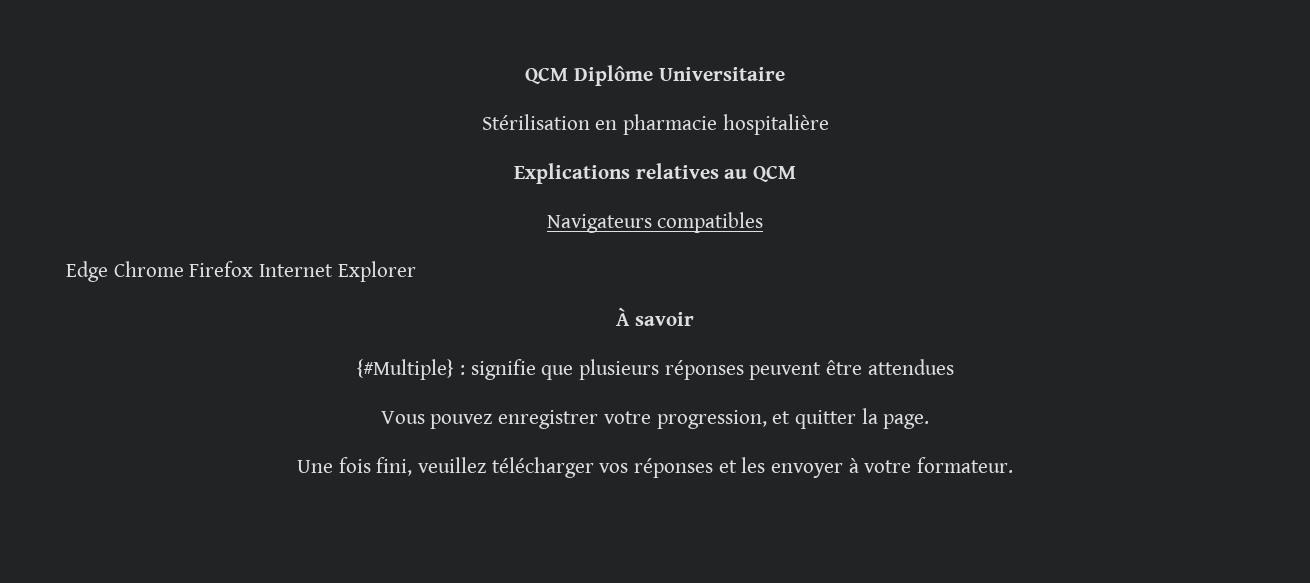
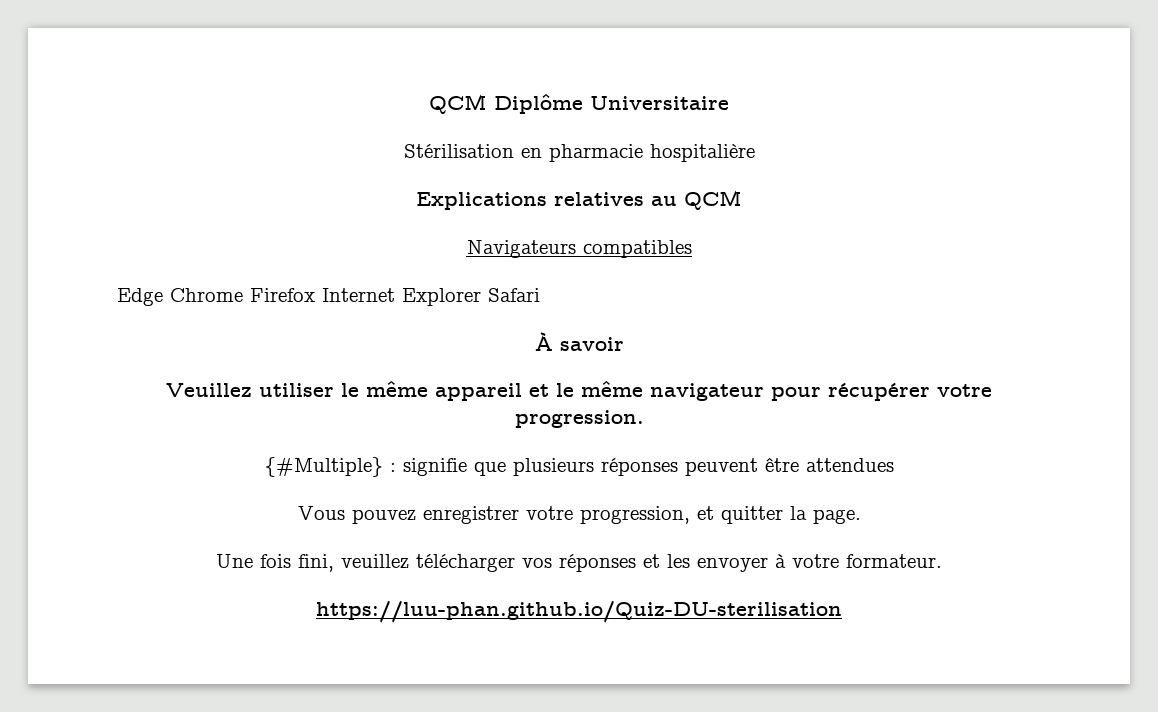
(416, 271) none -> [488,288,540,302] Safari
(694, 319) none -> [166,381,992,401] [514,410,644,428] // Veuillez utiliser le même appareil et le même navigateur pour récupérer votre progression.
(1014, 465) none -> [316,601,842,623] // https://luu-phan.github.io/Quiz-DU-sterilisation

